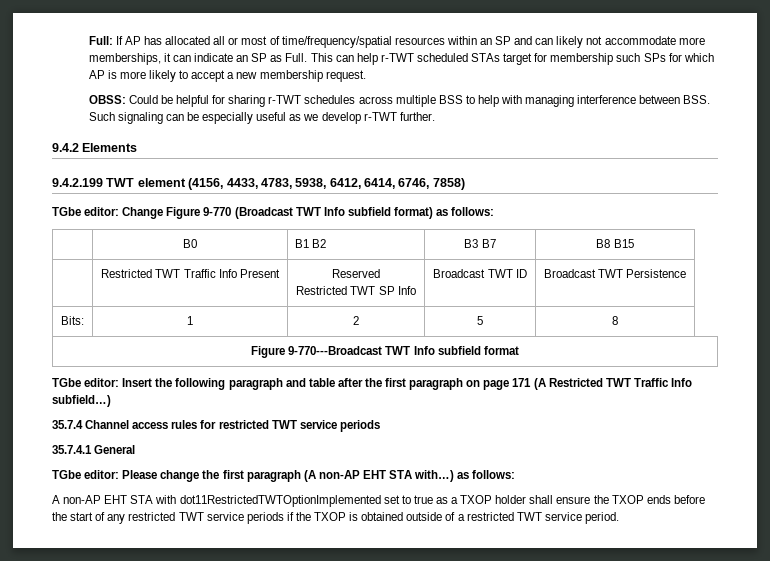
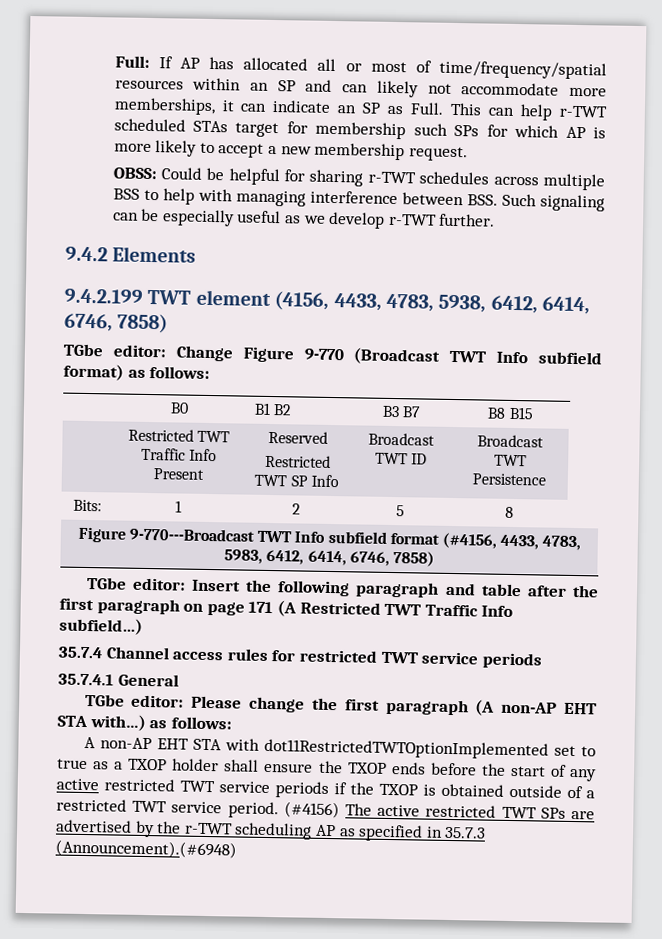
(519, 350) none -> [441,532,582,551] [224,549,435,567] (#4156, 4433, 4783, 5983, 6412, 6414, 6746, 7858)
(126, 519) none -> [56,778,99,791] active
(619, 518) none -> [283,801,595,820] [56,819,487,842] [55,839,237,859] (#4156) The active restricted TWT SPs are advertised by the r-TWT scheduling AP as specified in 35.7.3 (Announcement).(#6948)

